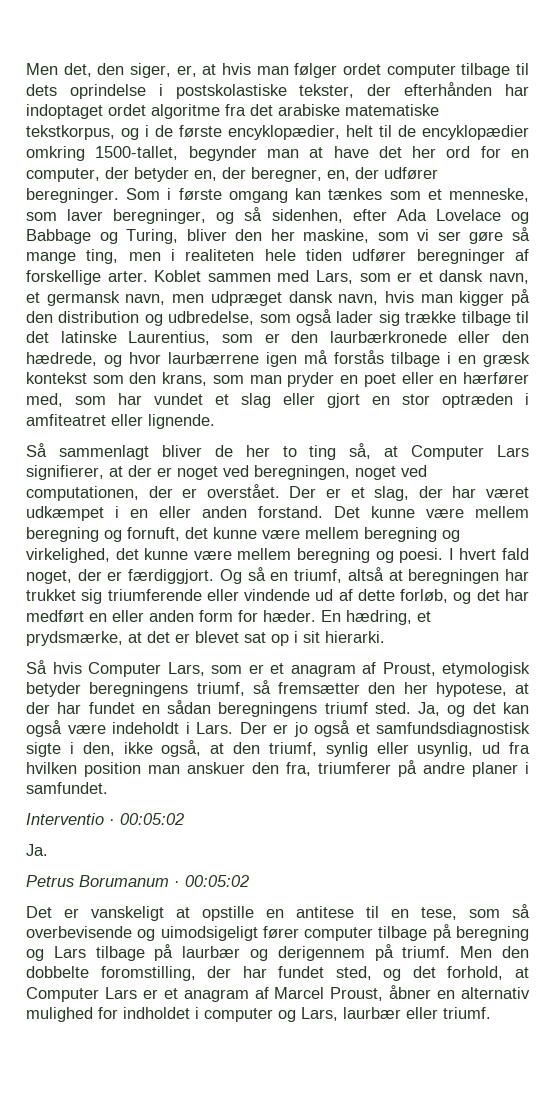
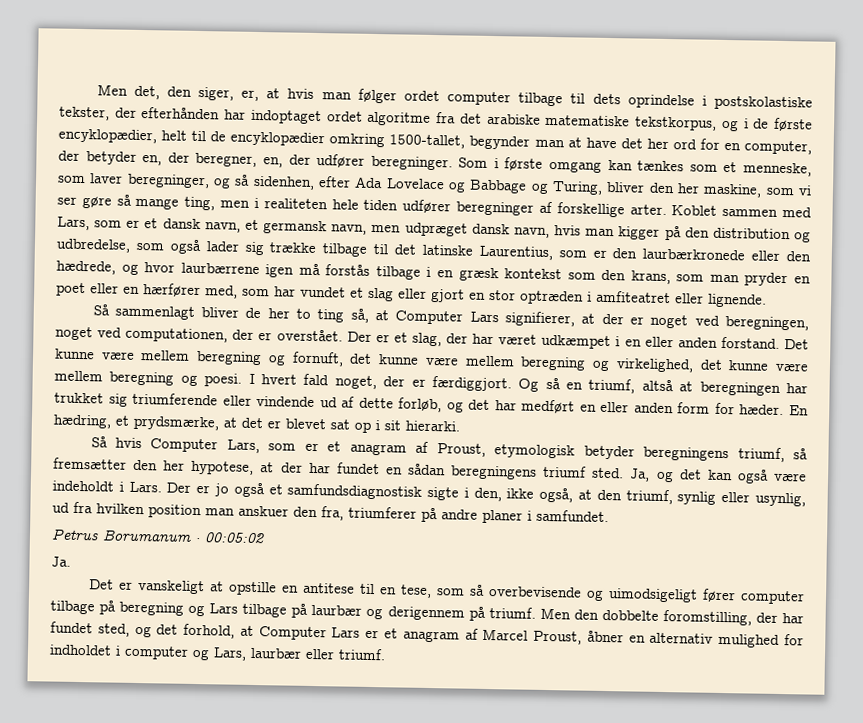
[26,813,104,825] Interventio -> [51,528,192,542] Petrus Borumanum
[26,875,249,887] // Petrus Borumanum · 00:05:02 -> (71, 561) none

